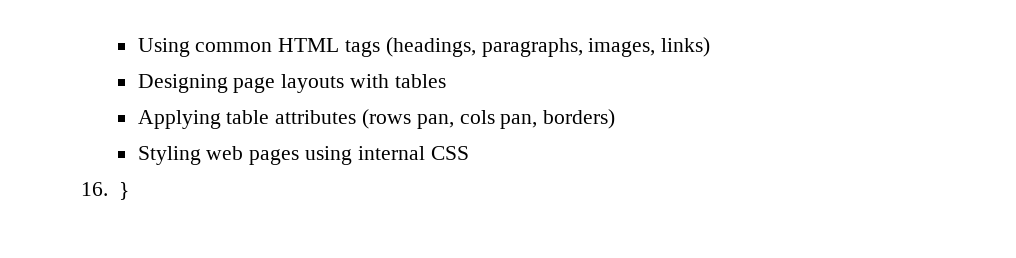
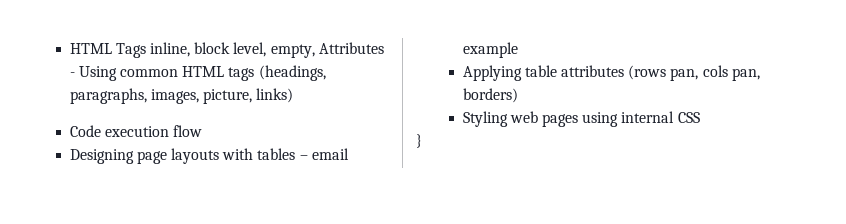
(137, 47) none -> [69,42,384,58] [69,72,75,77] HTML Tags inline, block level, empty, Attributes -
(656, 47) none -> [203,89,253,104] picture,
(711, 47) none -> [69,125,203,137] // Code execution flow
(446, 81) none -> [299,148,349,160] [462,42,518,58] – email example
[81,182,108,196] 16. -> (700, 117) none

